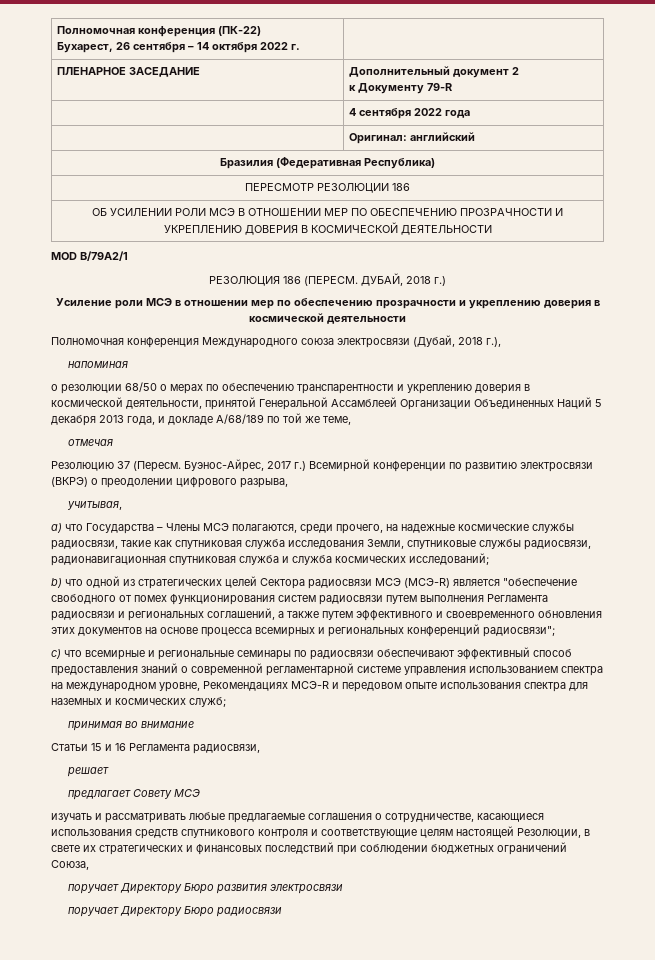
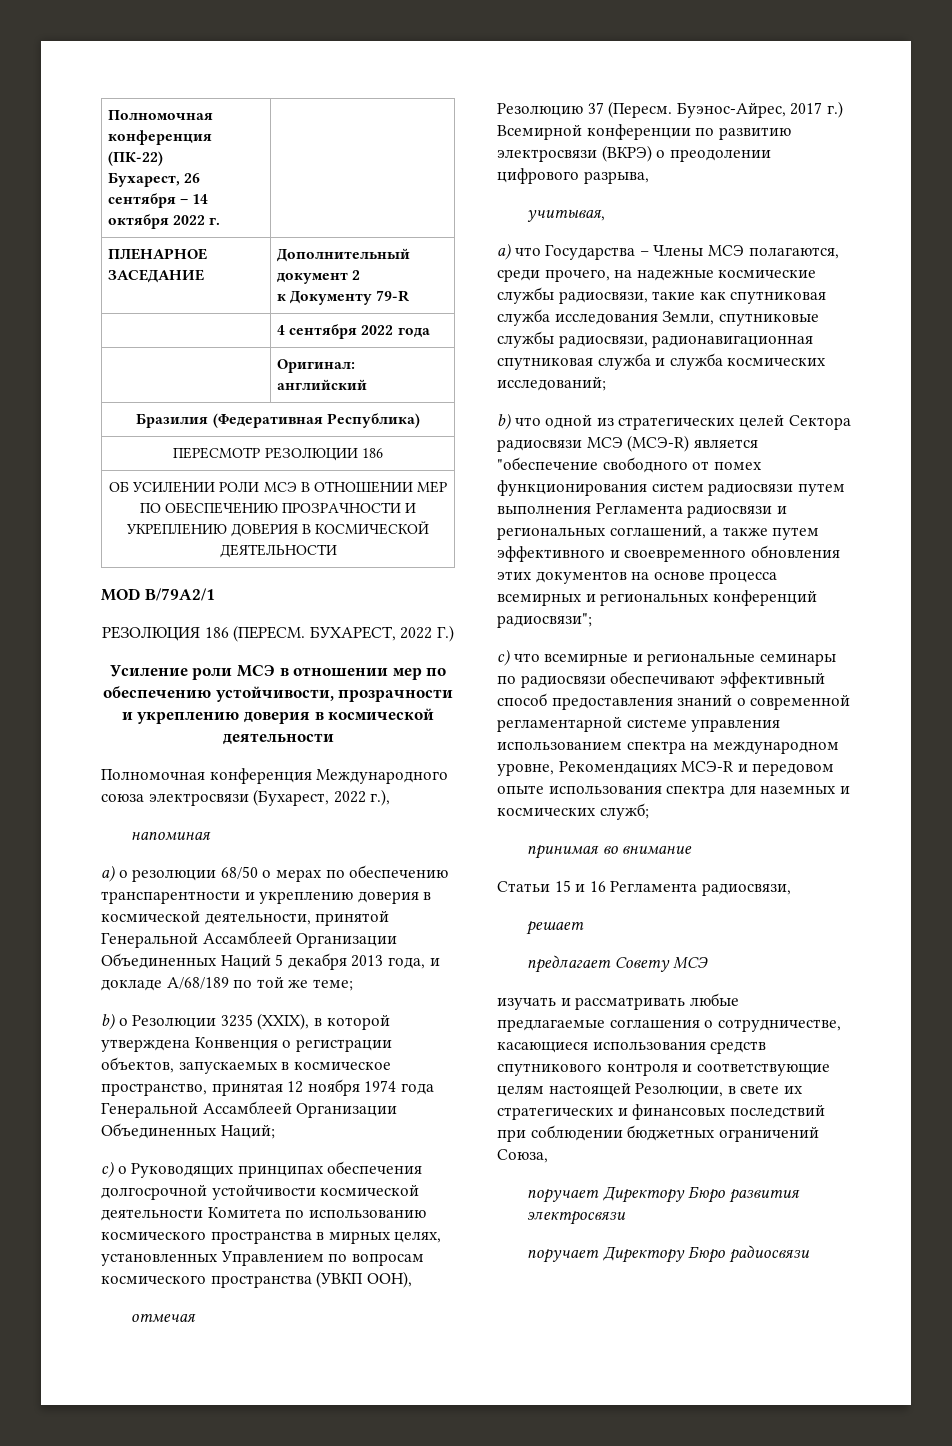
[361,273,446,286] ДУБАЙ, 2018 г.) -> [309,625,454,642] БУХАРЕСТ, 2022 Г.)
(373, 302) none -> [215,686,334,702] устойчивости,
[413,335,483,347] (Дубай, 2018 -> [253,789,366,806] (Бухарест, 2022
(128, 364) none -> [101,865,115,882] a)
[323,416,351,425] теме, -> [312,979,353,991] [101,1013,390,1030] [101,1037,392,1052] [101,1057,391,1074] [101,1079,434,1096] [101,1101,398,1118] [101,1123,275,1139] [101,1161,423,1178] [101,1184,420,1200] [101,1207,426,1221] [101,1231,442,1244] [101,1251,424,1266] [101,1271,412,1288] теме; // b) о Резолюции 3235 (XXIX), в которой утверждена Конвенция о регистрации объектов, запускаемых в космическое пространство, принятая 12 ноября 1974 года Генеральной Ассамблеей Организации Объединенных Наций; // c) о Руководящих принципах обеспечения долгосрочной устойчивости космической деятельности Комитета по использованию космического пространства в мирных целях, установленных Управлением по вопросам космического пространства (УВКП ООН),

